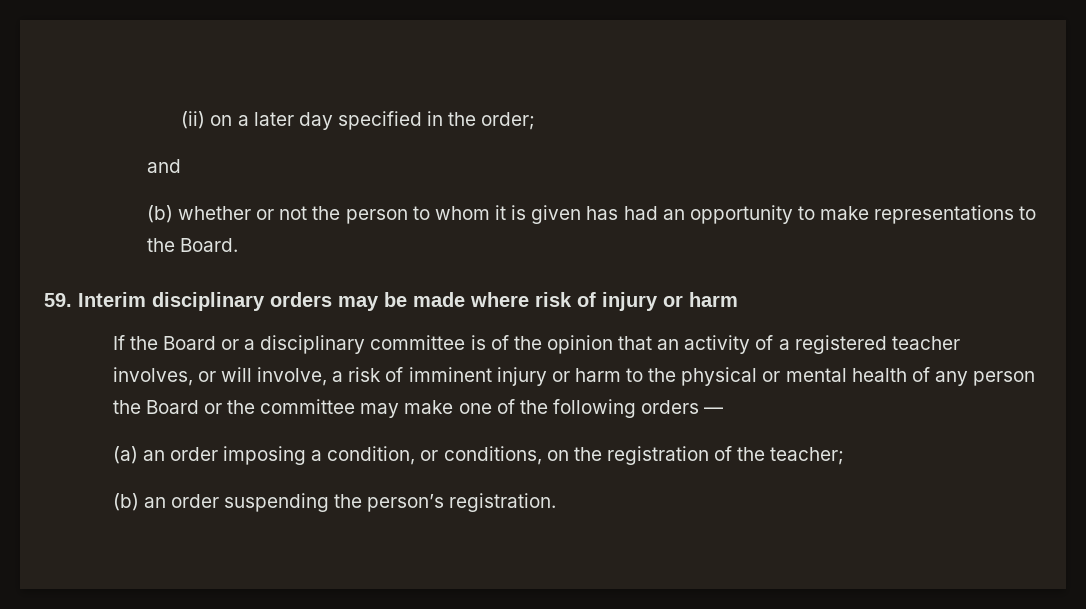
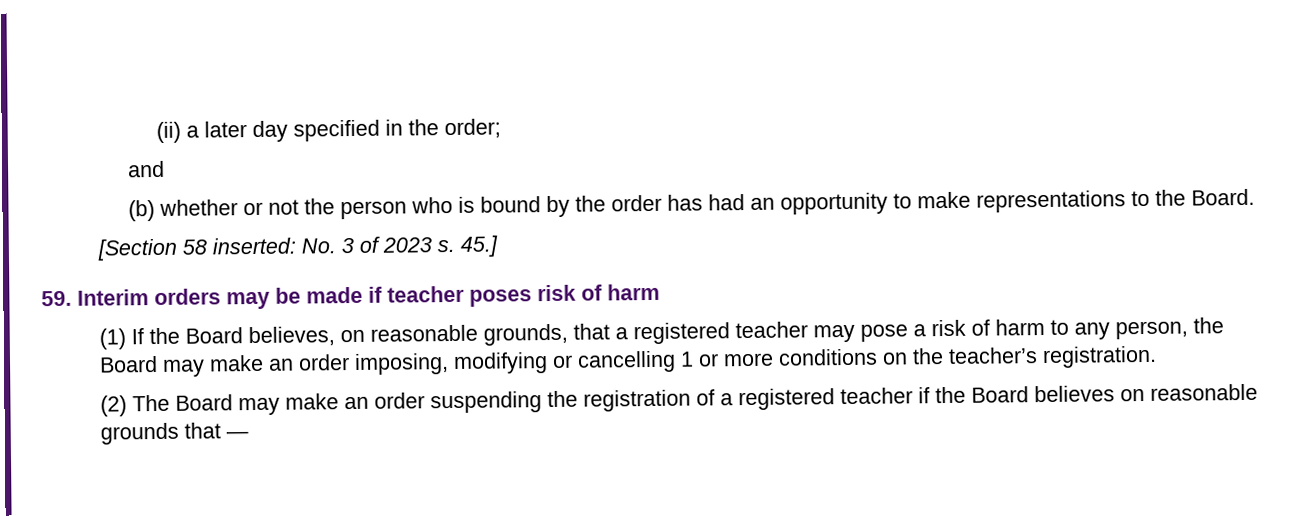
[210,115,233,126] on -> (181, 132) none
[412,205,582,224] to whom it is given -> [410,194,662,218] who is bound by the order
(239, 245) none -> [97,235,499,261] // [Section 58 inserted: No. 3 of 2023 s. 45.]
[152,292,265,311] disciplinary -> (149, 297) none
[470,292,683,311] where risk of injury or -> [368,284,603,307] if teacher poses risk of
(738, 299) none -> [99,328,127,350] (1)
[221,335,960,354] [112,367,1036,386] [112,399,724,418] [112,446,845,465] [112,493,557,512] or a disciplinary committee is of the opinion that an activity of a registered teacher involves, or will involve, a risk of imminent injury or harm to the physical or mental health of any person the Board or the committee may make one of the following orders — // (a) an order imposing a condition, or conditions, on the registration of the teacher; // (b) an order suspending the person’s registration. -> [248,317,1225,347] [99,345,1158,377] [100,383,1259,417] [100,422,250,445] believes, on reasonable grounds, that a registered teacher may pose a risk of harm to any person, the Board may make an order imposing, modifying or cancelling 1 or more conditions on the teacher’s registration. // (2) The Board may make an order suspending the registration of a registered teacher if the Board believes on reasonable grounds that —

